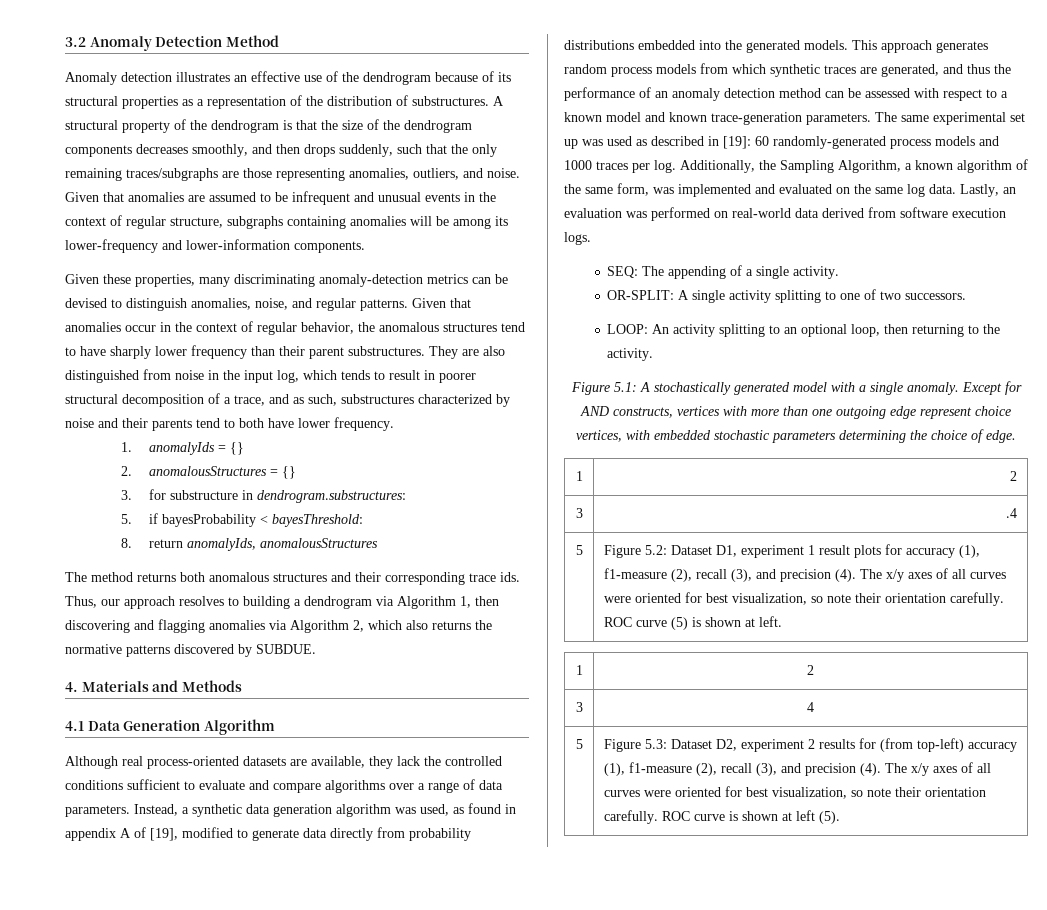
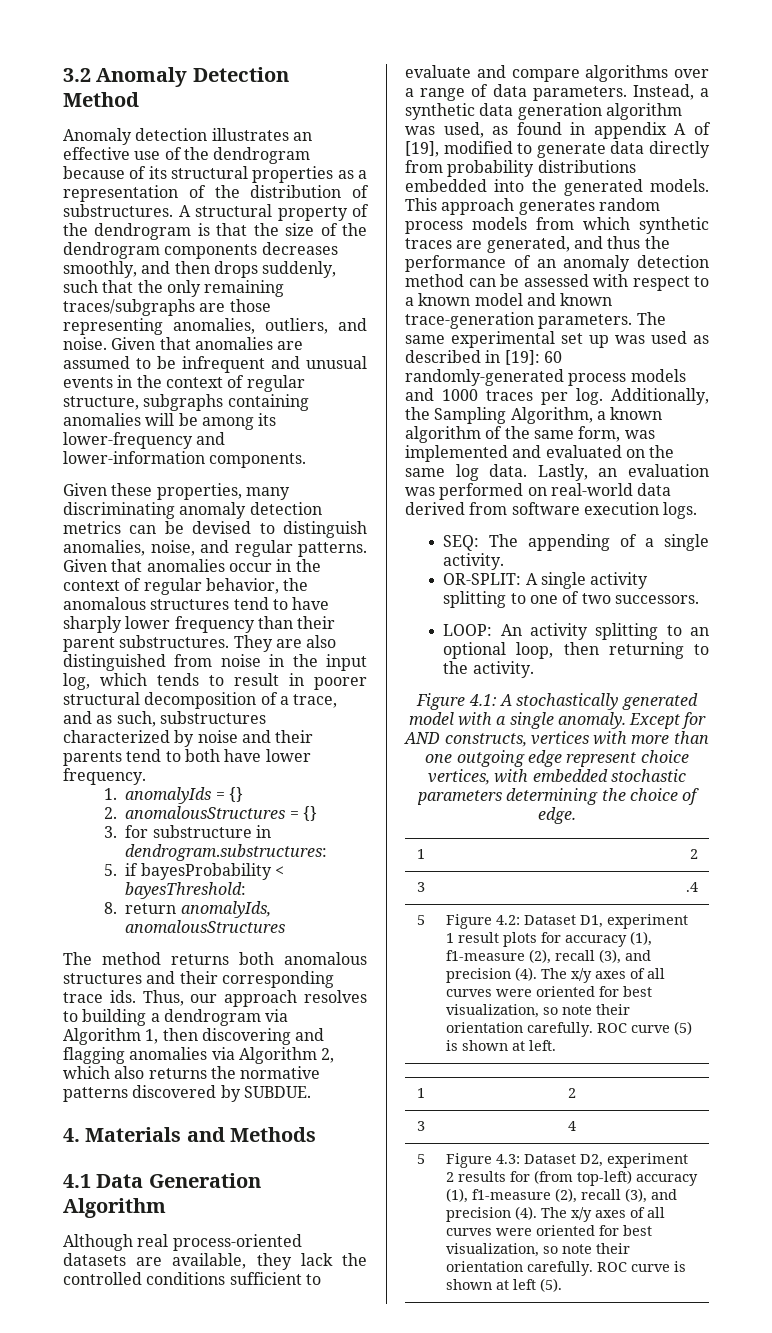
[319,274,423,287] anomaly-detection -> [179,502,322,519] anomaly detection
[613,382,637,392] 5.1: -> [468,694,497,706] 4.1:
[644,545,667,555] 5.2: -> [495,915,520,925] 4.2:
[644,739,667,749] 5.3: -> [495,1154,520,1164] 4.3:

